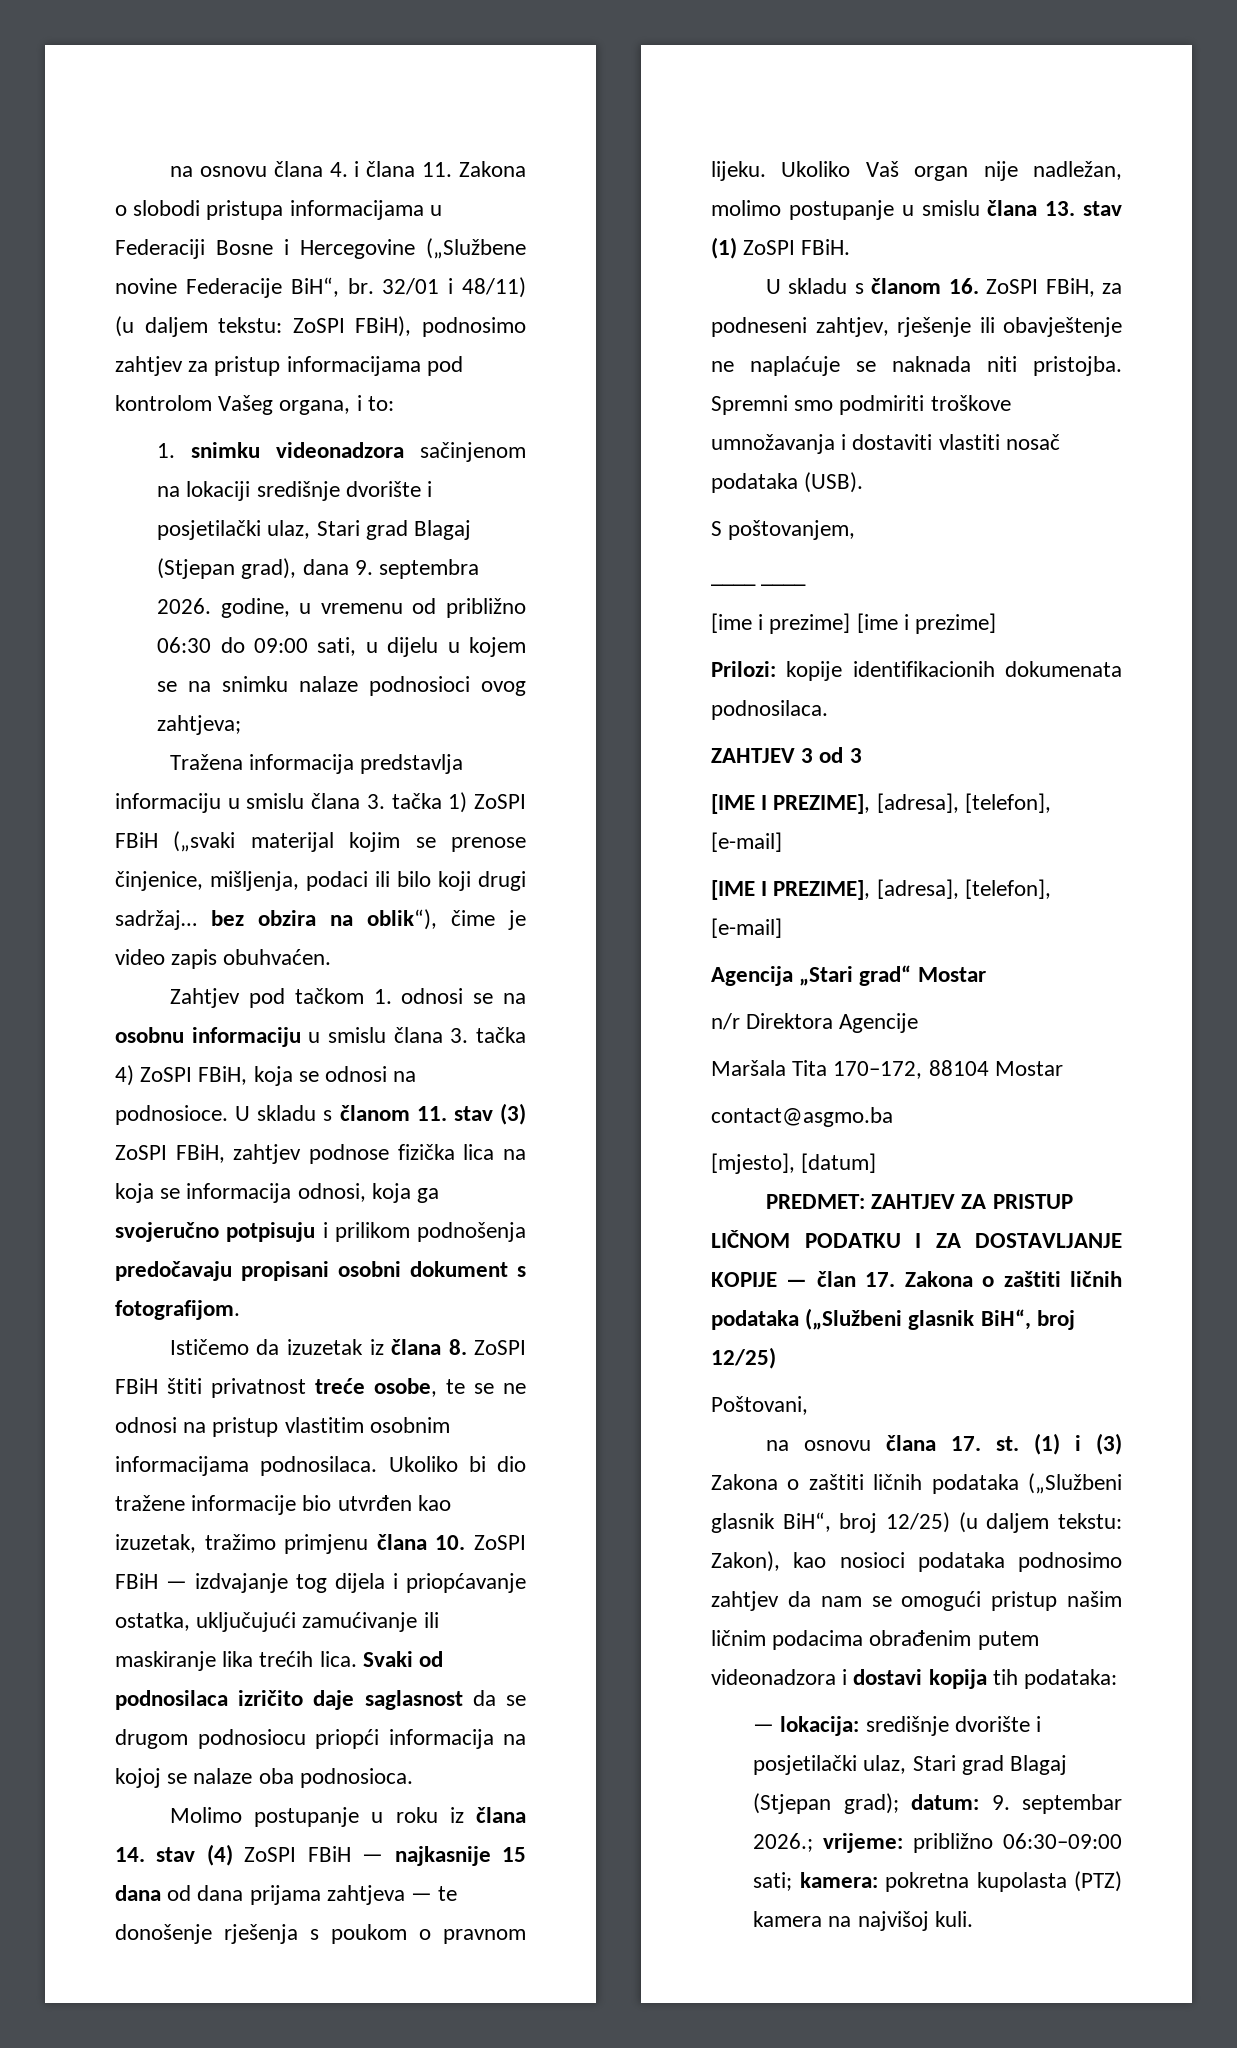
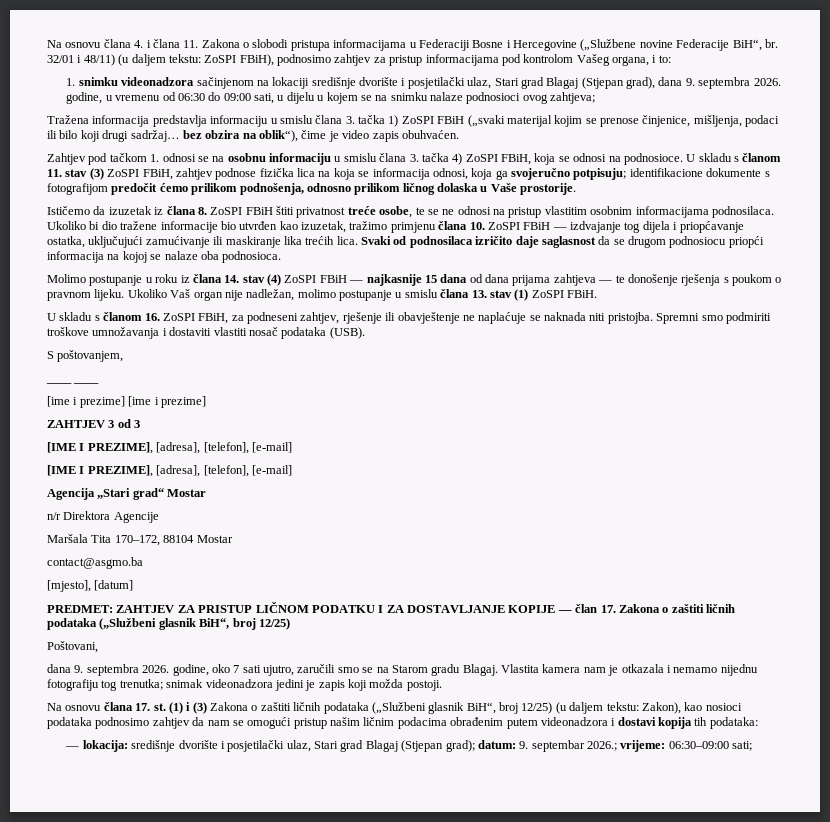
[169,166,193,177] na -> [47,40,62,48] Na
[446,598,526,618] približno -> (176, 96) none
[226,1222,526,1242] [115,1261,526,1281] [115,1300,240,1320] potpisuju i prilikom podnošenja predočavaju propisani osobni dokument s fotografijom. -> [573,168,770,180] [47,183,577,195] potpisuju; identifikacione dokumente s fotografijom predočit ćemo prilikom podnošenja, odnosno prilikom ličnog dolaska u Vaše prostorije.
[711,661,1122,681] [711,700,828,720] // Prilozi: kopije identifikacionih dokumenata podnosilaca. -> (206, 402) none
[765,1440,789,1451] na -> [47,664,758,676] [47,679,442,691] [47,703,62,711] dana 9. septembra 2026. godine, oko 7 sati ujutro, zaručili smo se na Starom gradu Blagaj. Vlastita kamera nam je otkazala i nemamo nijednu fotografiju tog trenutka; snimak videonadzora jedini je zapis koji možda postoji. // Na
[913,1833,994,1853] približno -> (666, 746) none
[799,1871,1122,1892] [753,1911,973,1931] kamera: pokretna kupolasta (PTZ) kamera na najvišoj kuli. -> (753, 746) none

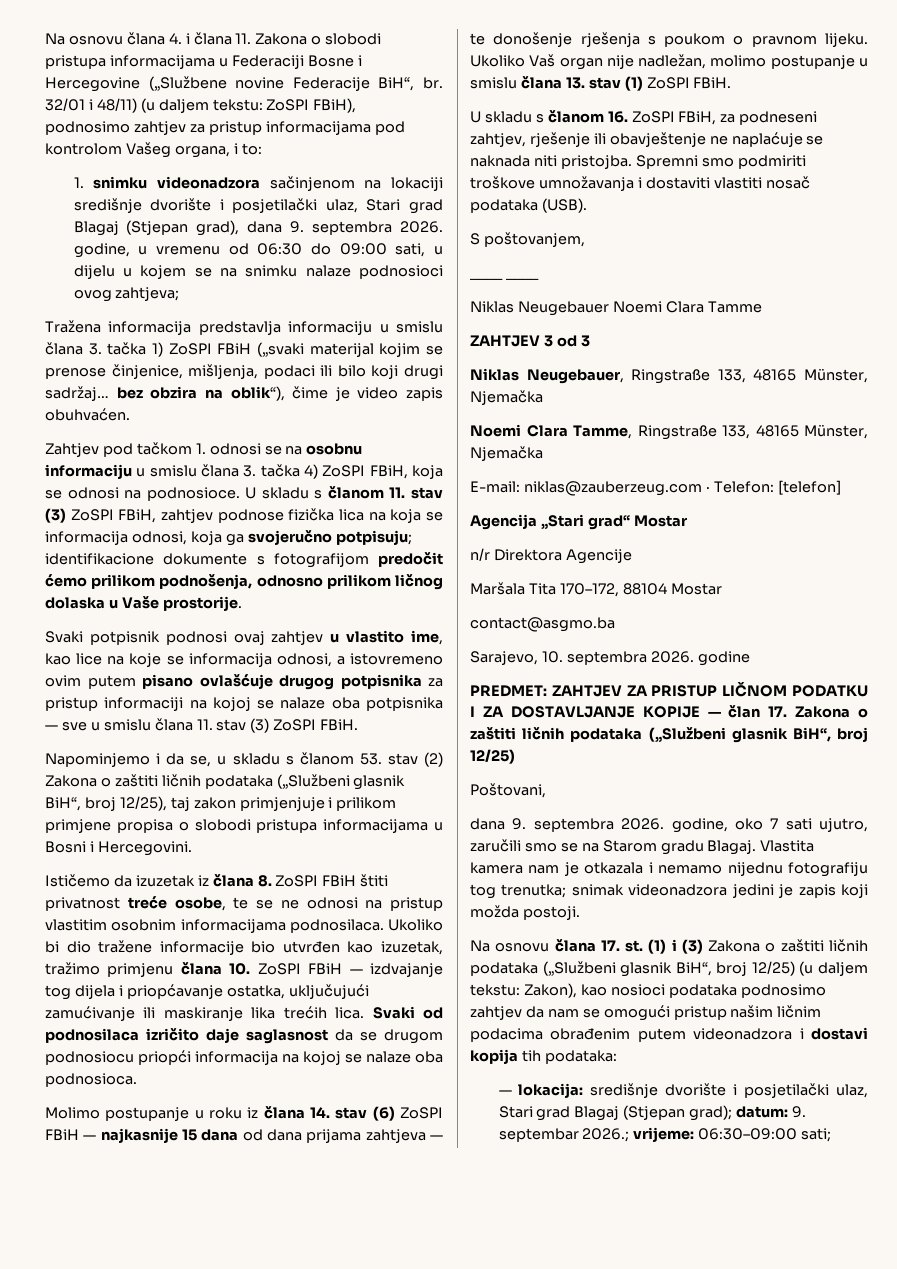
(577, 189) none -> [45,630,443,645] [45,653,443,667] [45,674,443,690] [45,697,443,711] [45,718,359,733] [45,752,444,767] [45,774,406,790] [45,796,397,811] [45,819,443,833] [45,841,192,856] // Svaki potpisnik podnosi ovaj zahtjev u vlastito ime, kao lice na koje se informacija odnosi, a istovremeno ovim putem pisano ovlašćuje drugog potpisnika za pristup informaciji na kojoj se nalaze oba potpisnika — sve u smislu člana 11. stav (3) ZoSPI FBiH. // Napominjemo i da se, u skladu s članom 53. stav (2) Zakona o zaštiti ličnih podataka („Službeni glasnik BiH“, broj 12/25), taj zakon primjenjuje i prilikom primjene propisa o slobodi pristupa informacijama u Bosni i Hercegovini.
[267,274,281,286] (4) -> [372,1106,395,1121] (6)
[47,396,206,408] [47,419,141,428] [47,442,292,454] [47,465,292,477] [ime i prezime] [ime i prezime] // ZAHTJEV 3 od 3 // [IME I PREZIME], [adresa], [telefon], [e-mail] // [IME I PREZIME], [adresa], [telefon], [e-mail] -> [470,301,762,316] [470,335,590,347] [470,368,868,384] [470,390,543,405] [470,424,868,440] [470,446,543,461] [470,480,841,496] Niklas Neugebauer Noemi Clara Tamme // ZAHTJEV 3 od 3 // Niklas Neugebauer, Ringstraße 133, 48165 Münster, Njemačka // Noemi Clara Tamme, Ringstraße 133, 48165 Münster, Njemačka // E-mail: niklas@zauberzeug.com · Telefon: [telefon]
[47,580,134,592] [mjesto], [datum] -> [470,651,750,666] Sarajevo, 10. septembra 2026. godine

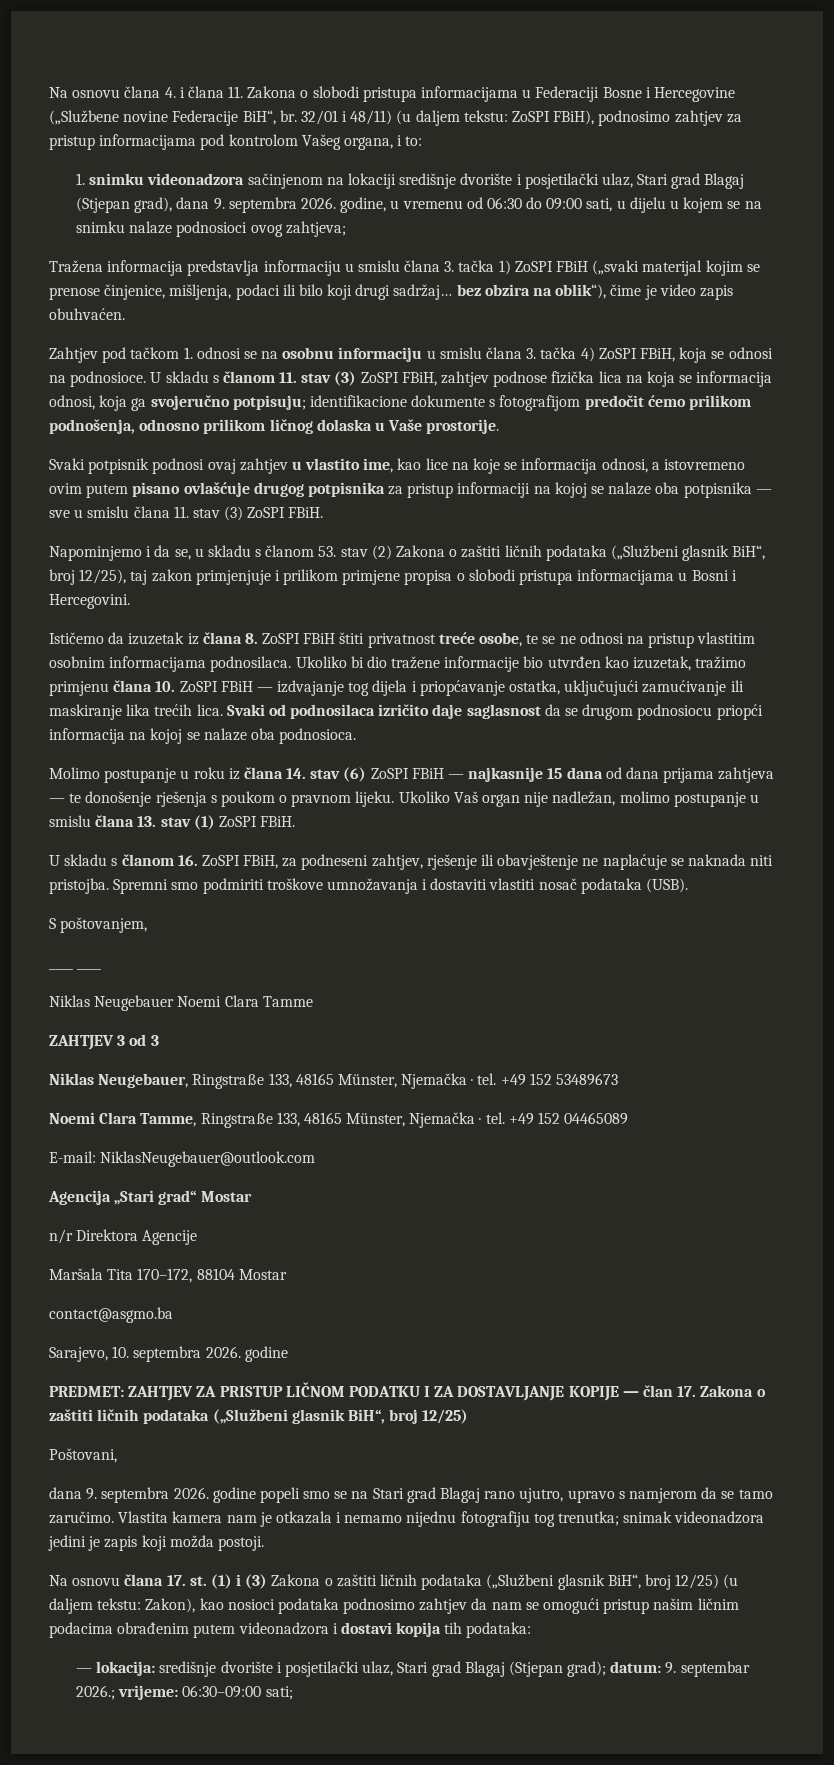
(543, 397) none -> [471,1073,619,1086] · tel. +49 152 53489673
[470,480,841,496] // E-mail: niklas@zauberzeug.com · Telefon: [telefon] -> [479,1112,629,1125] [49,1151,316,1167] · tel. +49 152 04465089 // E-mail: NiklasNeugebauer@outlook.com
[671,818,868,833] [470,839,757,855] godine, oko 7 sati ujutro, zaručili smo se na Starom gradu Blagaj. -> [212,1487,773,1503] [49,1511,114,1524] godine popeli smo se na Stari grad Blagaj rano ujutro, upravo s namjerom da se tamo zaručimo.

